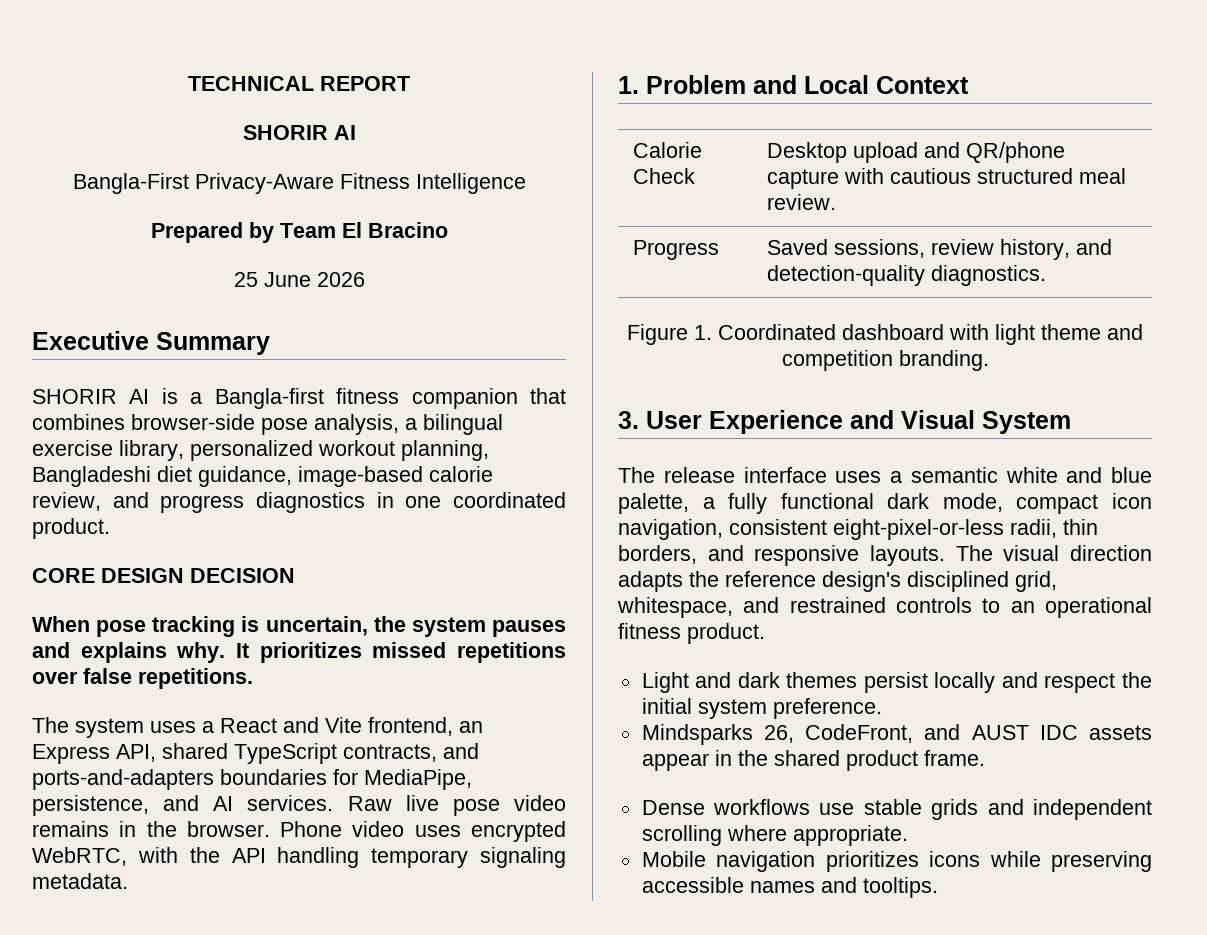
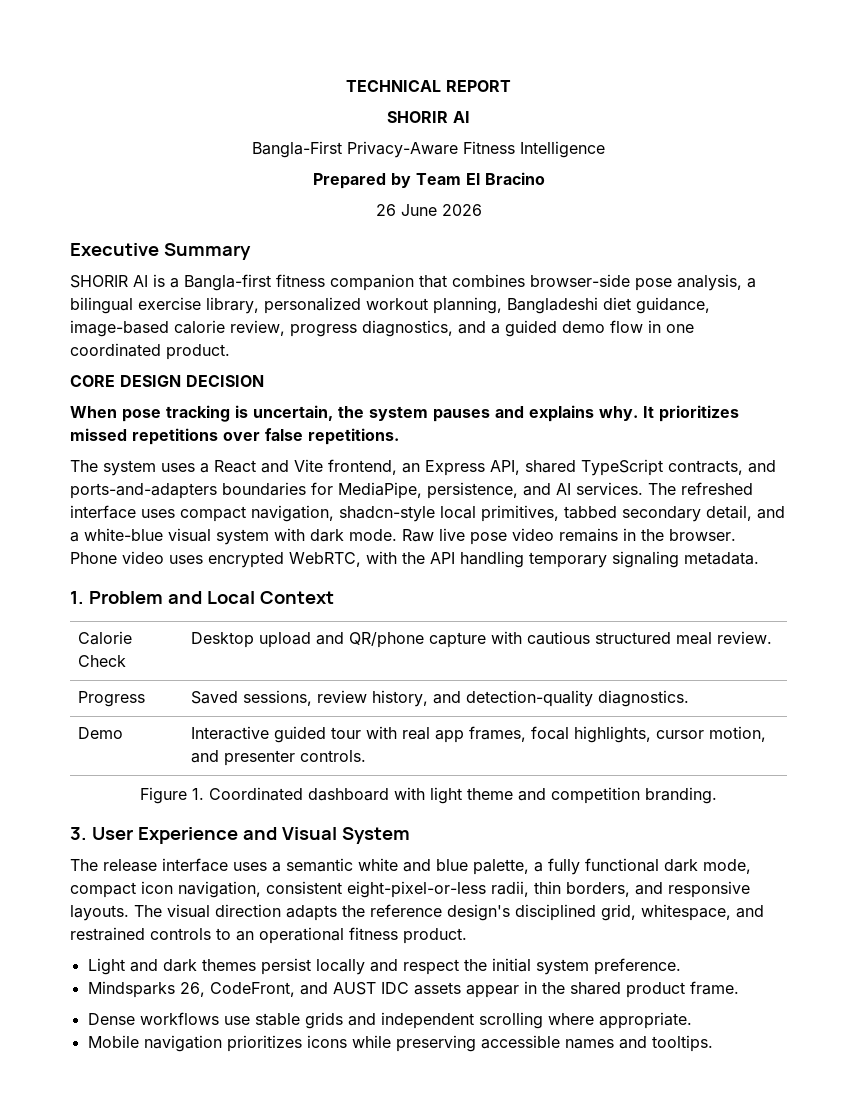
[233,272,258,287] 25 -> [375,204,396,216] 26
[112,492,365,513] and progress diagnostics -> [290,320,643,337] progress diagnostics, and a guided demo flow
(334, 803) none -> [648,482,753,495] [70,505,785,522] [70,528,397,545] The refreshed interface uses compact navigation, shadcn-style local primitives, tabbed secondary detail, and a white-blue visual system with dark mode.
(1046, 275) none -> [78,727,124,739] [191,726,767,743] [191,750,367,766] // Demo | Interactive guided tour with real app frames, focal highlights, cursor motion, and presenter controls.

